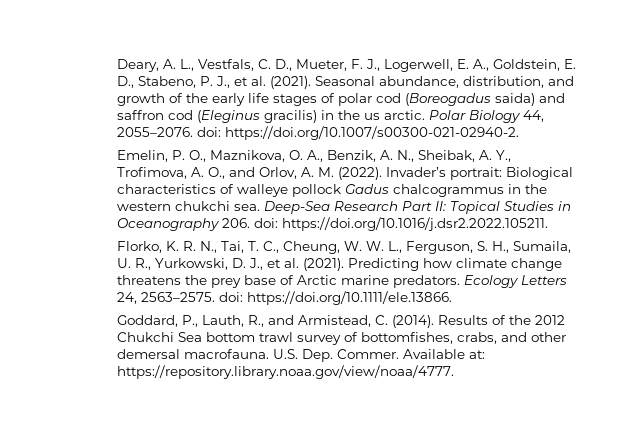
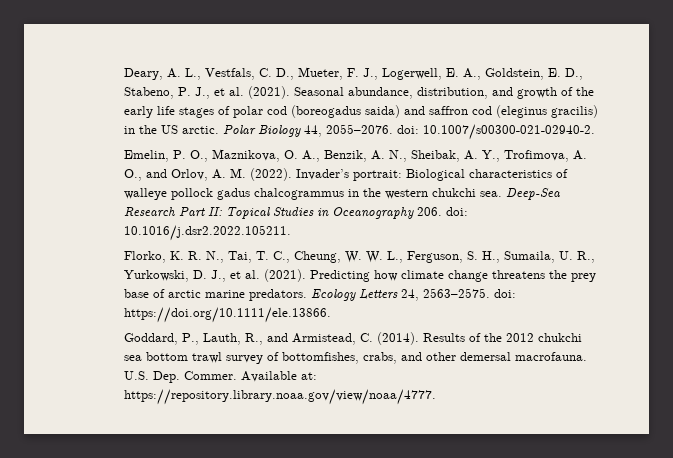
[405,93,492,106] (Boreogadus -> [290,105,361,118] (boreogadus
[197,110,261,123] (Eleginus -> [495,105,547,118] (eleginus
[364,113,381,120] us -> [160,125,178,134] US
[225,126,520,140] https://doi.org/10.1007/s00300-021-02940-2. -> [422,124,595,140] 10.1007/s00300-021-02940-2.
[345,184,390,194] Gadus -> [216,188,250,200] gadus
[282,217,549,231] https://doi.org/10.1016/j.dsr2.2022.105211. -> [123,225,291,241] 10.1016/j.dsr2.2022.105211.
[297,275,338,285] Arctic -> [167,290,201,298] arctic
[117,332,203,342] Chukchi Sea -> [537,333,582,342] [123,355,142,361] chukchi sea

